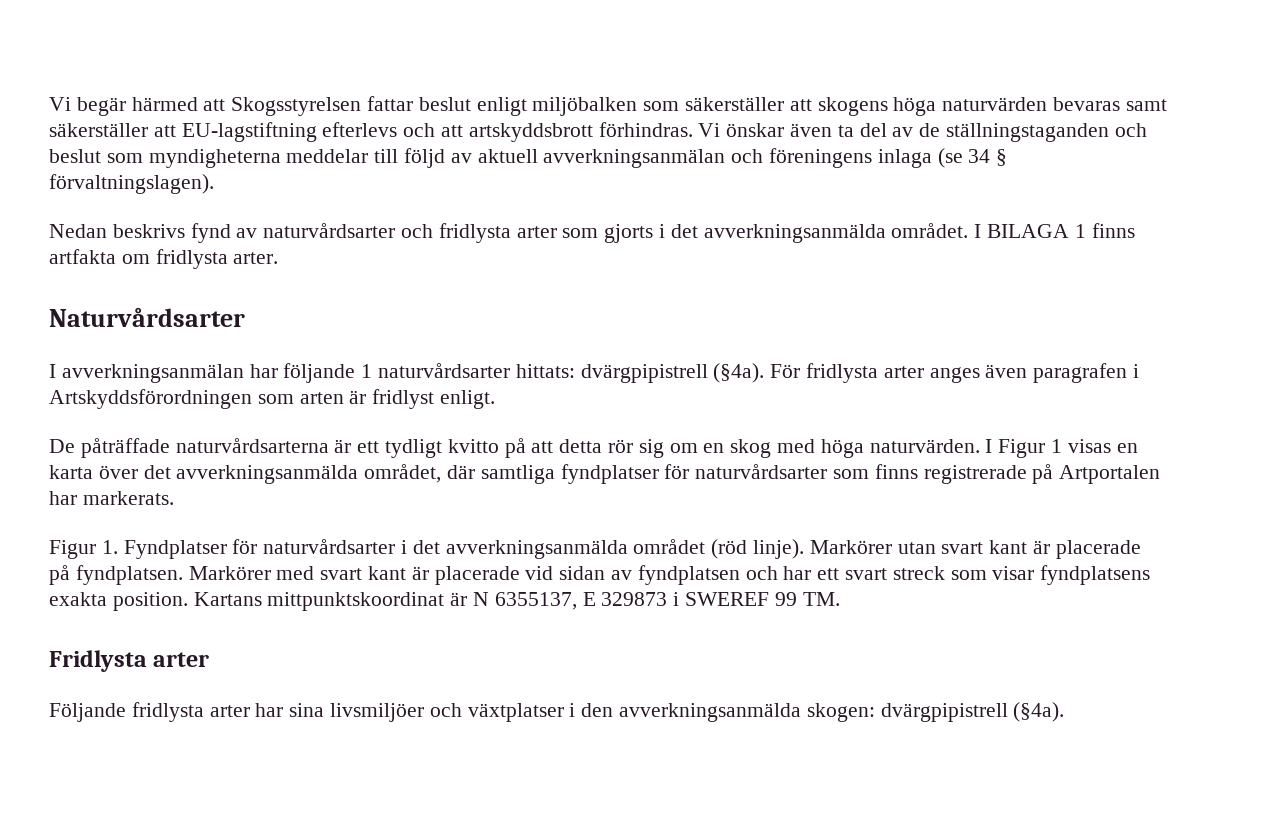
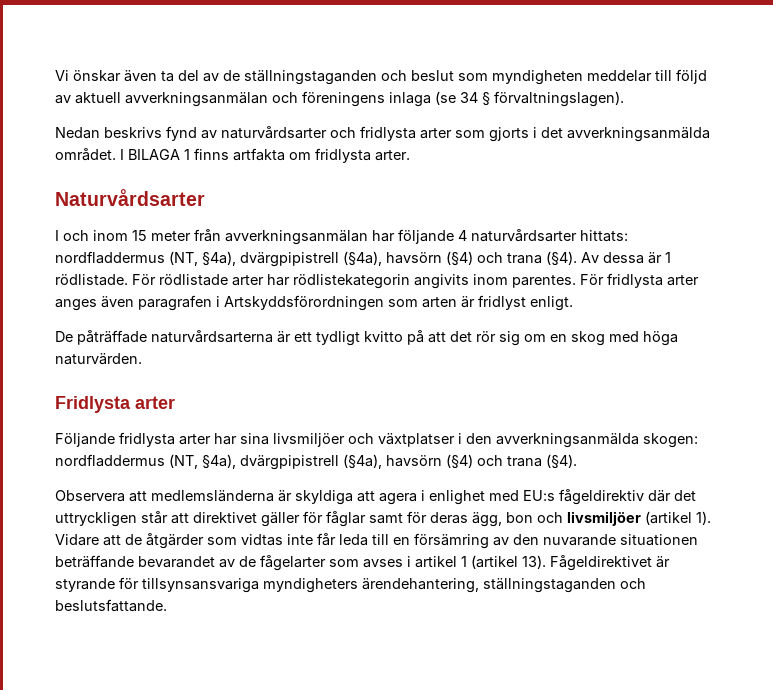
[49,96,1167,116] [49,122,721,142] Vi begär härmed att Skogsstyrelsen fattar beslut enligt miljöbalken som säkerställer att skogens höga naturvärden bevaras samt säkerställer att EU-lagstiftning efterlevs och att artskyddsbrott förhindras. Vi -> [55,70,69,81] Vi
[148,149,281,168] myndigheterna -> [492,70,583,85] myndigheten
(56, 371) none -> [63,229,221,242] och inom 15 meter från
[361,364,373,378] 1 -> [458,230,467,241] 4
[580,363,765,383] dvärgpipistrell (§4a). -> [55,251,671,267] [55,274,576,289] nordfladdermus (NT, §4a), dvärgpipistrell (§4a), havsörn (§4) och trana (§4). Av dessa är 1 rödlistade. För rödlistade arter har rödlistekategorin angivits inom parentes.
[559,439,603,453] detta -> [450,331,472,342] det
[985,439,1138,458] [49,464,1161,484] [49,491,174,505] [49,539,1141,559] [49,565,1151,585] [49,592,840,611] I Figur 1 visas en karta över det avverkningsanmälda området, där samtliga fyndplatser för naturvårdsarter som finns registrerade på Artportalen har markerats. // Figur 1. Fyndplatser för naturvårdsarter i det avverkningsanmälda området (röd linje). Markörer utan svart kant är placerade på fyndplatsen. Markörer med svart kant är placerade vid sidan av fyndplatsen och har ett svart streck som visar fyndplatsens exakta position. Kartans mittpunktskoordinat är N 6355137, E 329873 i SWEREF 99 TM. -> (142, 359) none
[880,702,1065,722] dvärgpipistrell (§4a). -> [55,454,577,470] [55,489,696,505] [55,511,711,527] [55,533,698,549] [55,555,670,571] [55,577,646,593] [55,599,167,612] nordfladdermus (NT, §4a), dvärgpipistrell (§4a), havsörn (§4) och trana (§4). // Observera att medlemsländerna är skyldiga att agera i enlighet med EU:s fågeldirektiv där det uttryckligen står att direktivet gäller för fåglar samt för deras ägg, bon och livsmiljöer (artikel 1). Vidare att de åtgärder som vidtas inte får leda till en försämring av den nuvarande situationen beträffande bevarandet av de fågelarter som avses i artikel 1 (artikel 13). Fågeldirektivet är styrande för tillsynsansvariga myndigheters ärendehantering, ställningstaganden och beslutsfattande.

